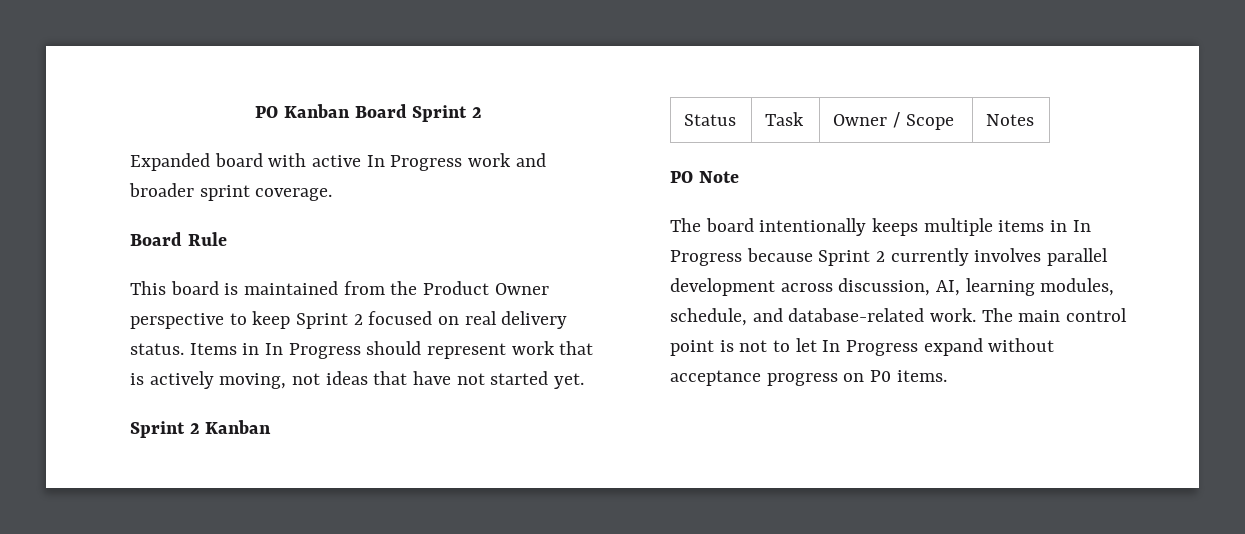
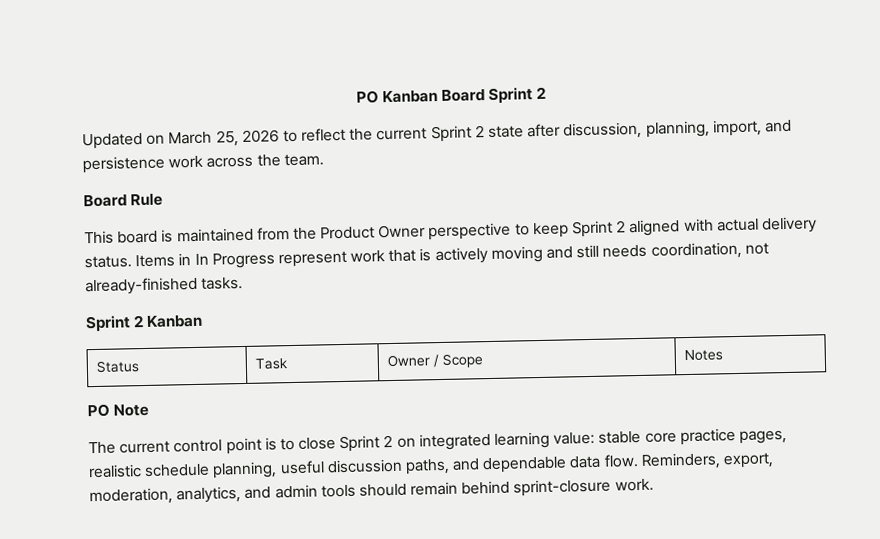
[130,153,546,171] [129,183,333,201] Expanded board with active In Progress work and broader sprint coverage. -> [82,119,792,150] [82,153,324,174] Updated on March 25, 2026 to reflect the current Sprint 2 state after discussion, planning, import, and persistence work across the team.
[368,311,497,325] focused on real -> [629,218,759,237] aligned with actual
[366,341,422,355] should -> (275, 260) none
[219,371,585,389] moving, not ideas that have not started yet. -> [490,241,769,263] [85,276,244,296] moving and still needs coordination, not already-finished tasks.
[705,218,1091,236] [670,248,1109,266] [670,278,1115,296] [670,308,1128,326] [670,338,1055,356] [670,370,947,386] board intentionally keeps multiple items in In Progress because Sprint 2 currently involves parallel development across discussion, AI, learning modules, schedule, and database-related work. The main control point is not to let In Progress expand without acceptance progress on P0 items. -> [119,428,787,455] [88,452,775,479] [89,478,654,506] current control point is to close Sprint 2 on integrated learning value: stable core practice pages, realistic schedule planning, useful discussion paths, and dependable data flow. Reminders, export, moderation, analytics, and admin tools should remain behind sprint-closure work.

